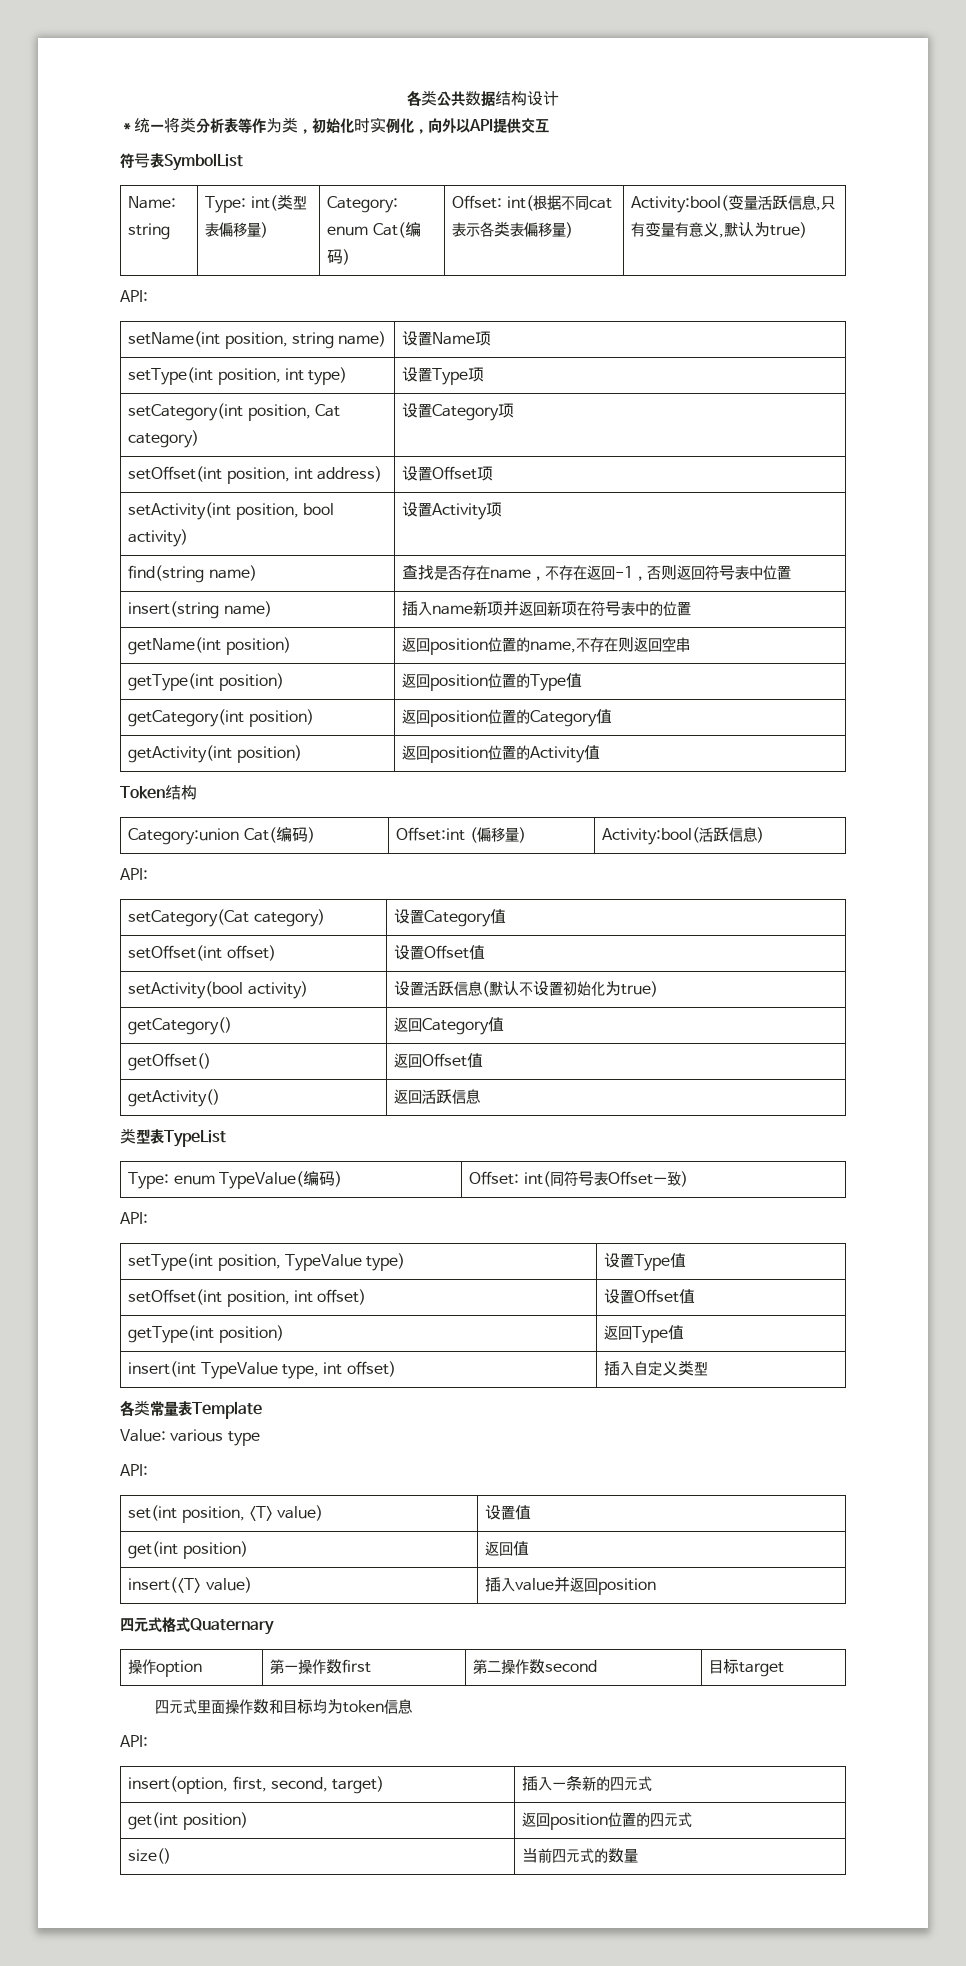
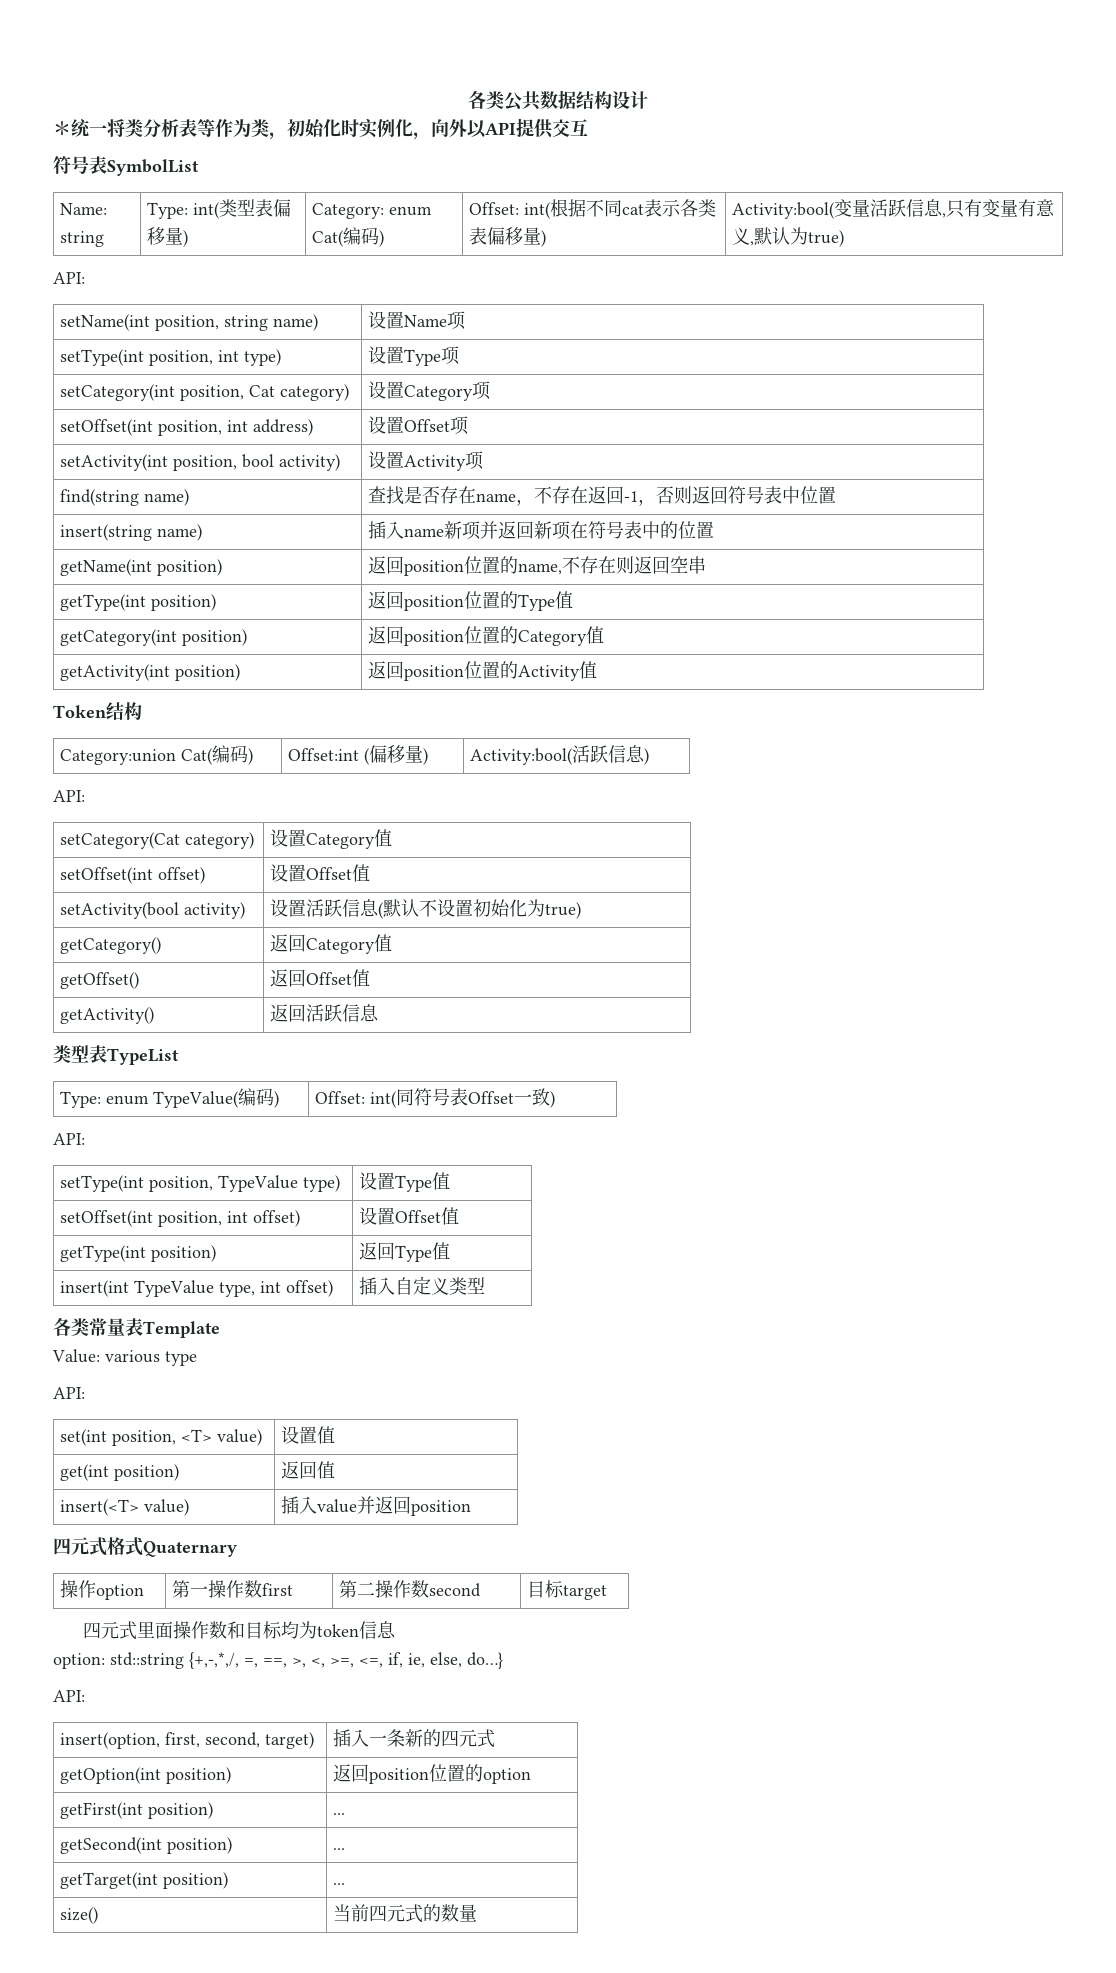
(413, 1706) none -> [53,1652,503,1669] // option: std::string {+,-,*,/, =, ==, >, <, >=, <=, if, ie, else, do…}
[128,1812,248,1830] [522,1812,693,1830] get(int position) | 返回position位置的四元式 -> [60,1767,232,1784] [333,1764,532,1784] [60,1802,214,1819] [333,1813,346,1815] [60,1837,233,1854] [333,1848,346,1850] [60,1872,229,1889] [333,1883,346,1885] getOption(int position) | 返回position位置的option // getFirst(int position) | ... // getSecond(int position) | ... // getTarget(int position) | ...

